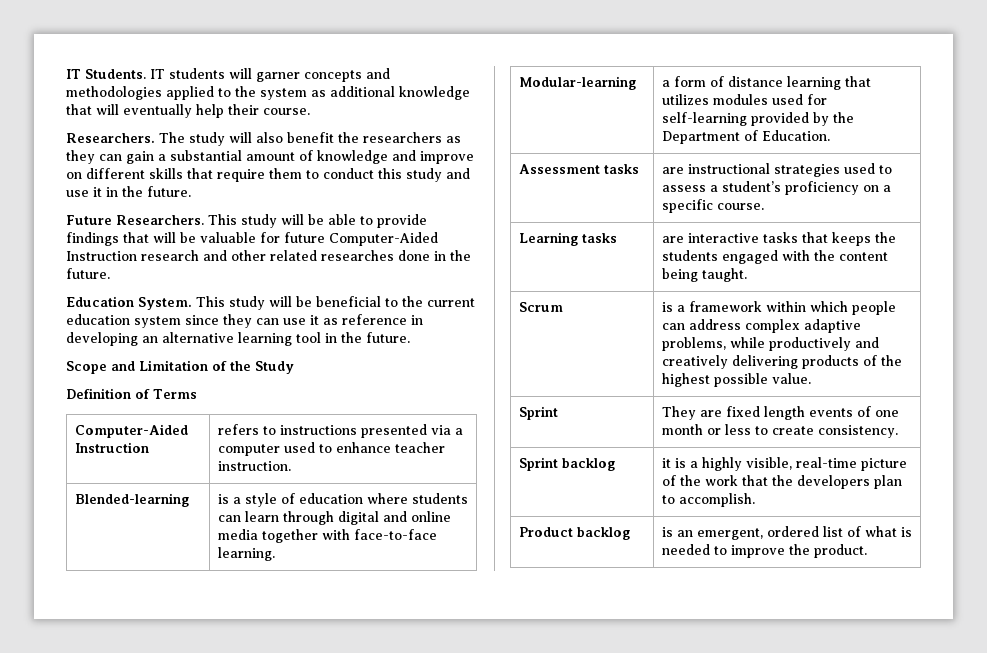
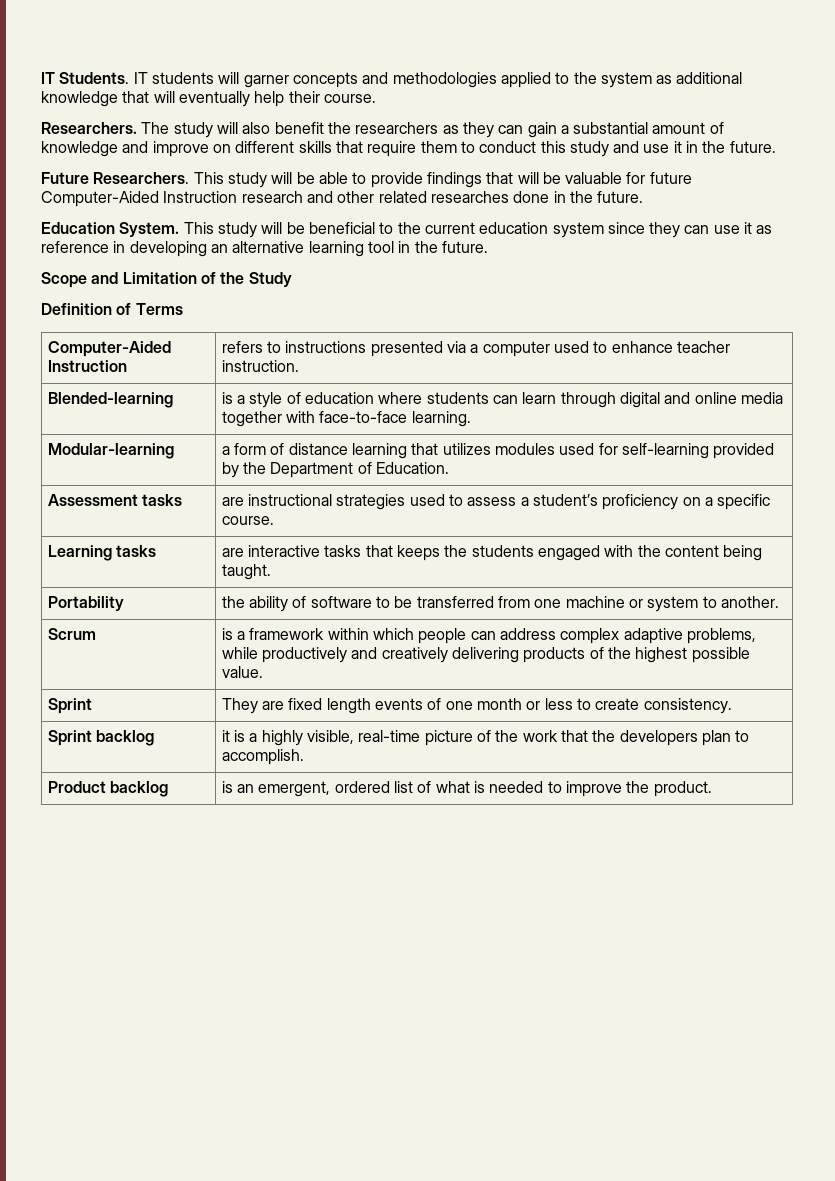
(747, 275) none -> [47,596,124,611] [221,596,779,612] // Portability | the ability of software to be transferred from one machine or system to another.

